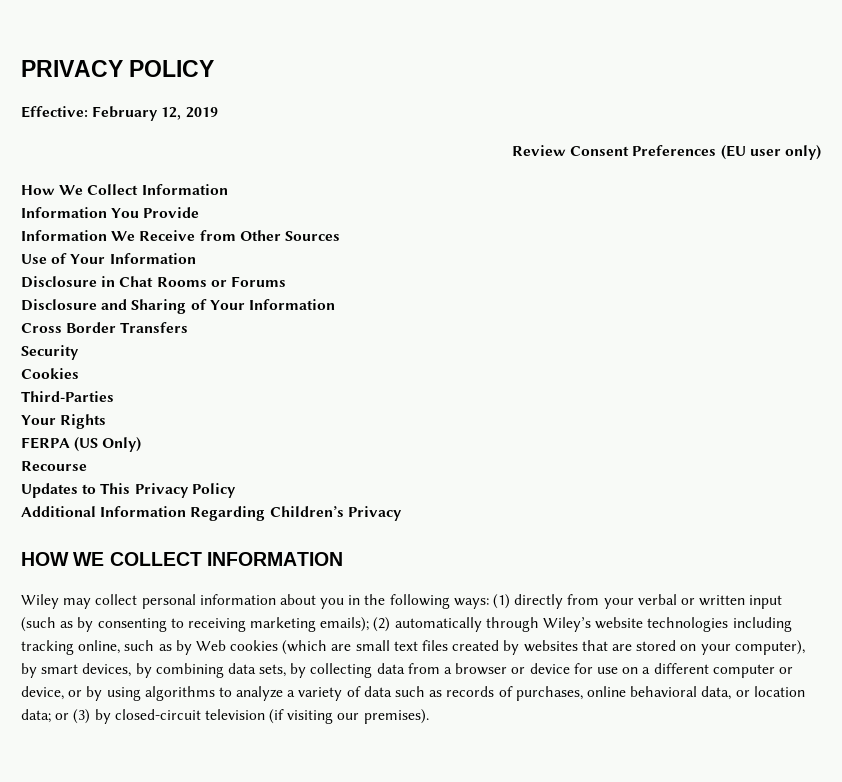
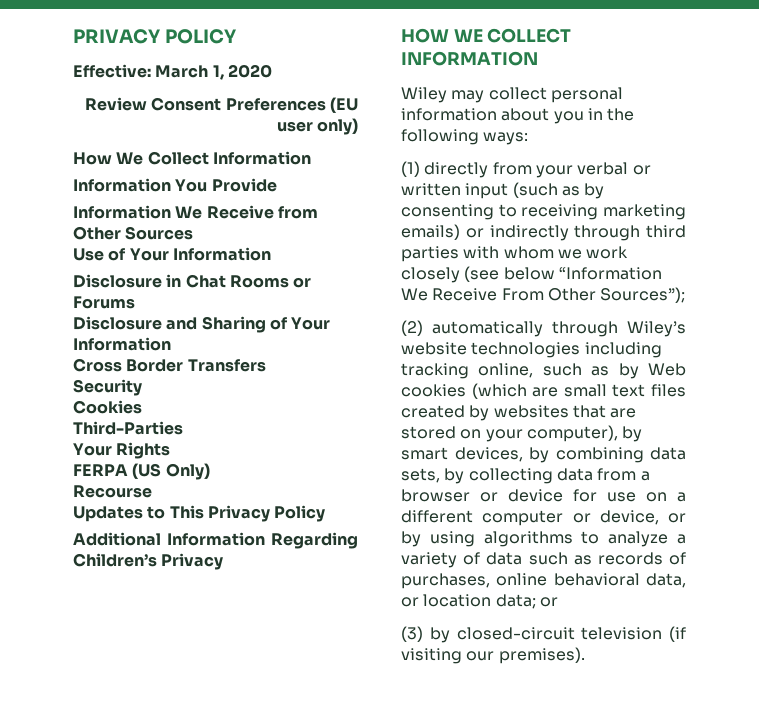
[92,106,218,121] February 12, 2019 -> [155,64,272,80] March 1, 2020
(489, 603) none -> (529, 138) //
[320,617,370,632] emails); -> [401,224,686,241] [401,246,629,262] [401,266,662,283] [401,287,686,303] emails) or indirectly through third parties with whom we work closely (see below “Information We Receive From Other Sources”); //
(70, 716) none -> (558, 602) //

